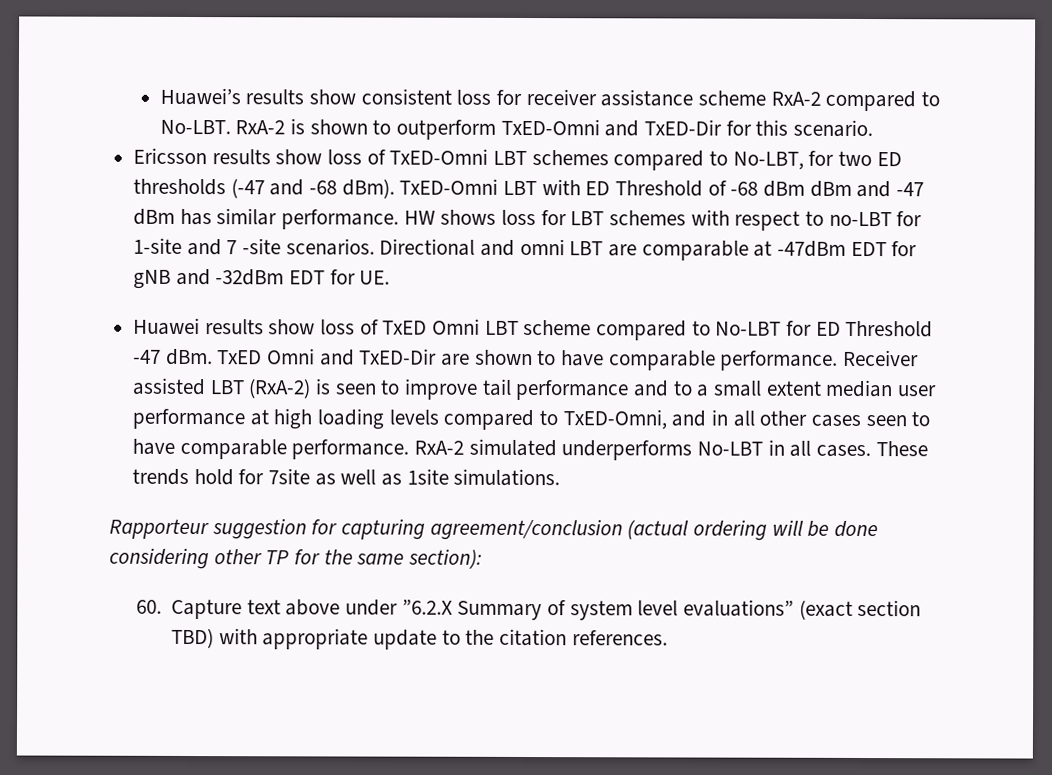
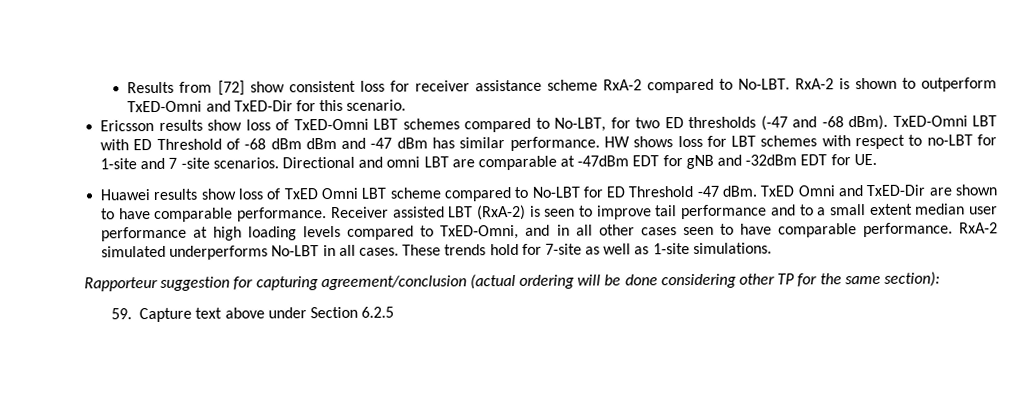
[159,87,305,106] Huawei’s results -> [127,80,245,96] Results from [72]
[268,468,311,485] 7site -> [544,243,582,255] 7-site
[406,468,449,485] 1site -> [652,243,690,255] 1-site
[135,599,162,614] 60. -> [111,308,133,320] 59.
[401,599,922,621] [171,627,668,650] ”6.2.X Summary of system level evaluations” (exact section TBD) with appropriate update to the citation references. -> [309,306,395,319] Section 6.2.5

